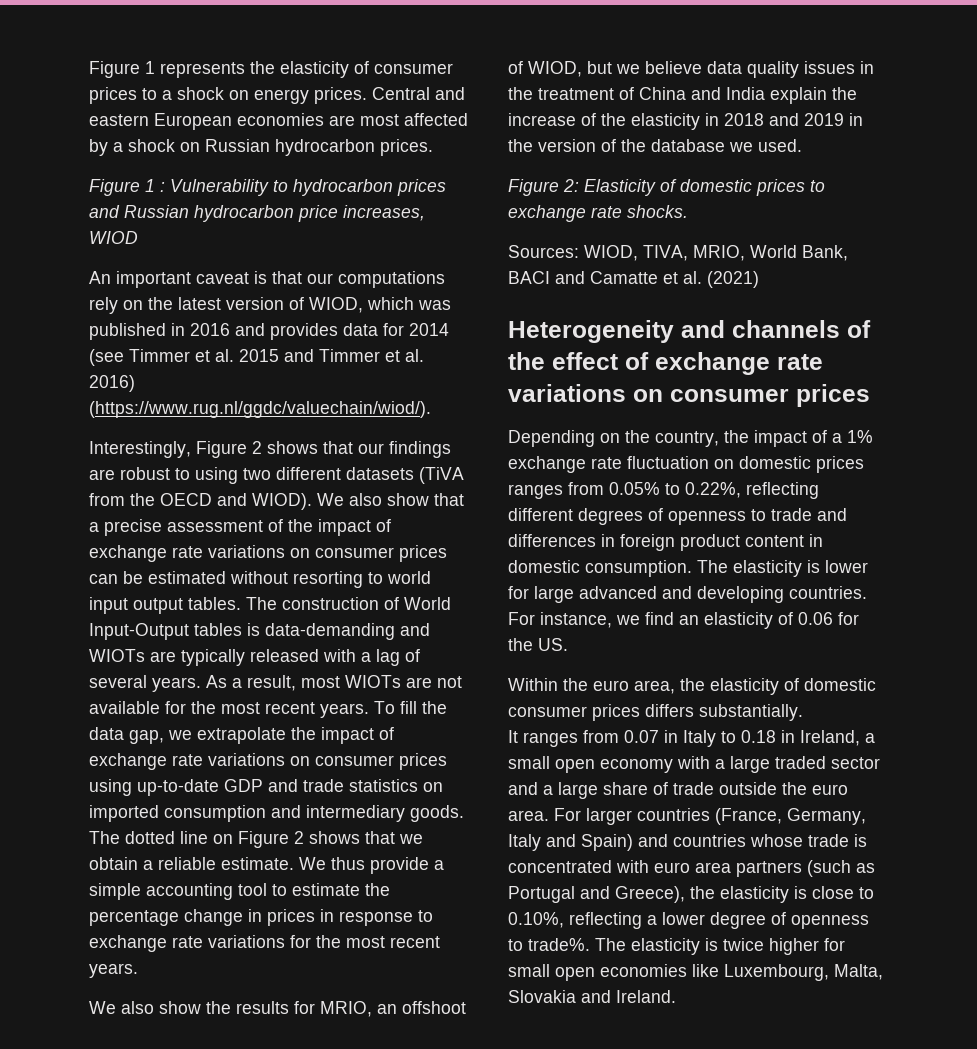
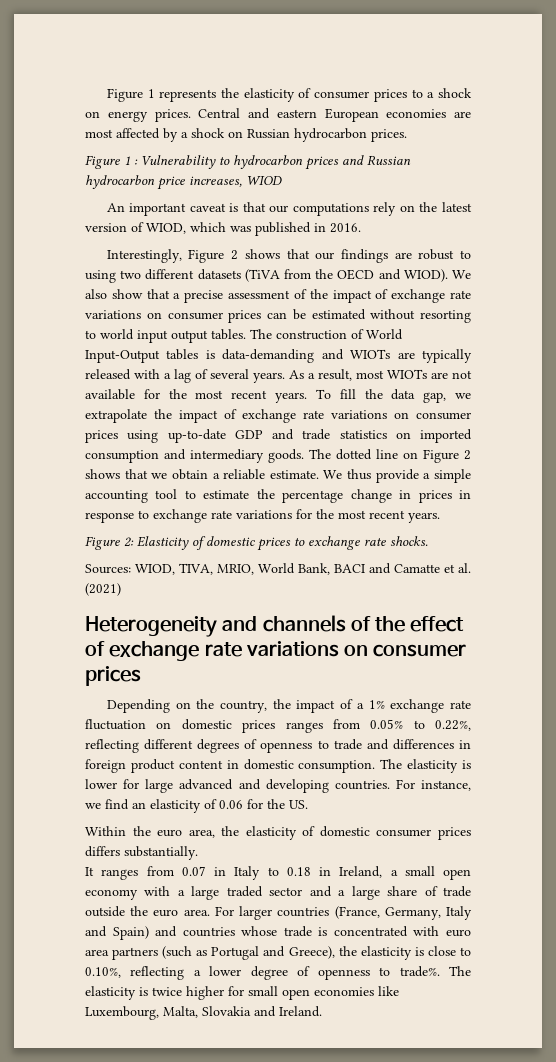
[190,323,449,340] [89,349,424,366] [89,375,135,392] [89,401,431,418] 2016 and provides data for 2014 (see Timmer et al. 2015 and Timmer et al. 2016) (https://www.rug.nl/ggdc/valuechain/wiod/). -> [330,223,361,233] 2016.
[89,1001,466,1017] [508,61,874,78] [508,87,857,104] [508,113,863,130] [508,139,802,152] // We also show the results for MRIO, an offshoot of WIOD, but we believe data quality issues in the treatment of China and India explain the increase of the elasticity in 2018 and 2019 in the version of the database we used. -> (440, 517) none

